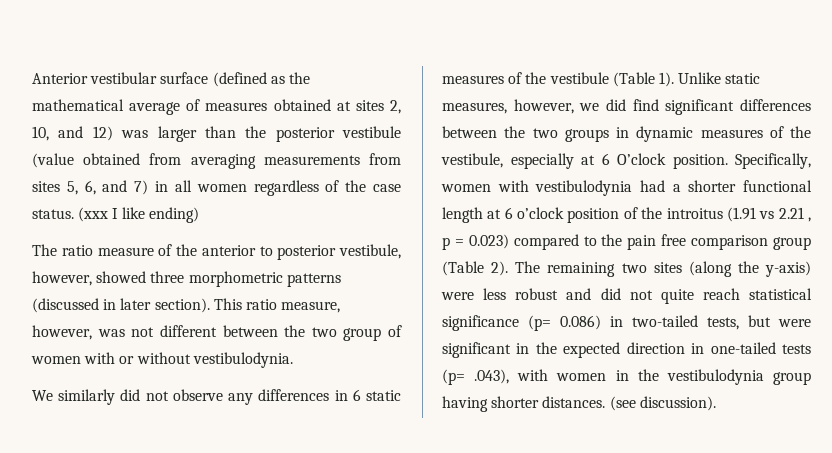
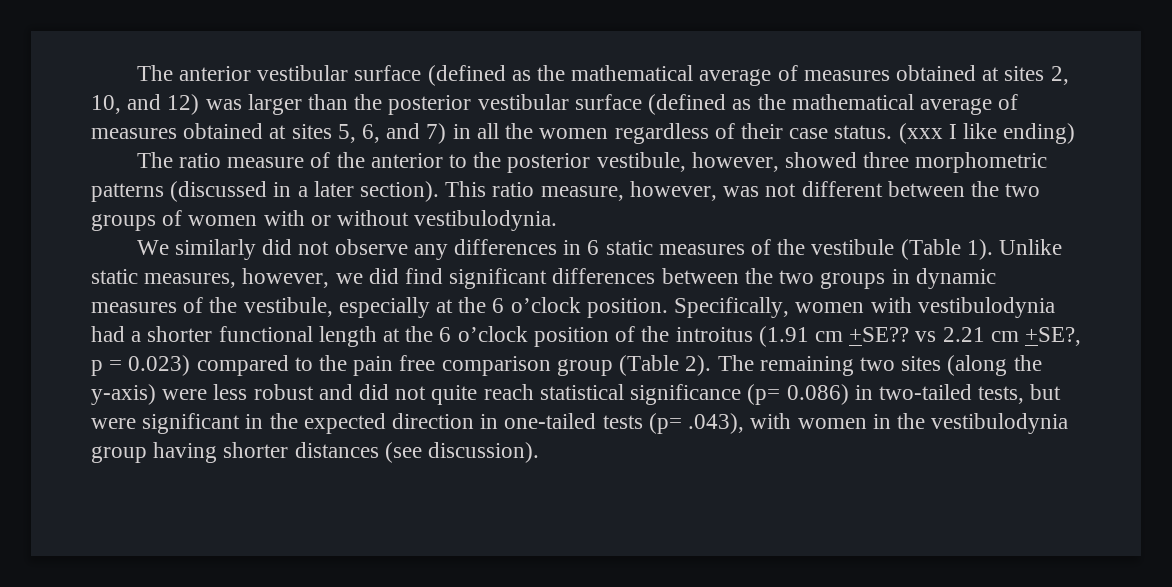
[32,73,88,84] Anterior -> [136,65,251,81] The anterior
[342,126,401,138] [32,153,401,169] vestibule (value obtained from averaging measurements from -> [477,94,1019,115] [91,123,287,139] vestibular surface (defined as the mathematical average of measures obtained at
(192, 186) none -> [505,123,534,139] the
[345,180,367,192] the -> [740,123,783,139] their
(273, 251) none -> [473,152,502,168] the
(117, 304) none -> [297,186,308,197] a
[343,328,382,341] group -> [91,214,156,231] groups
[601,153,666,165] 6 O’clock -> [458,297,581,313] the 6 o’clock
(502, 214) none -> [405,326,434,342] the
[759,207,811,222] vs 2.21 , -> [814,327,1081,346] cm +SE?? vs 2.21 cm +SE?,
[542,396,606,408] distances. -> [294,442,379,458] distances

